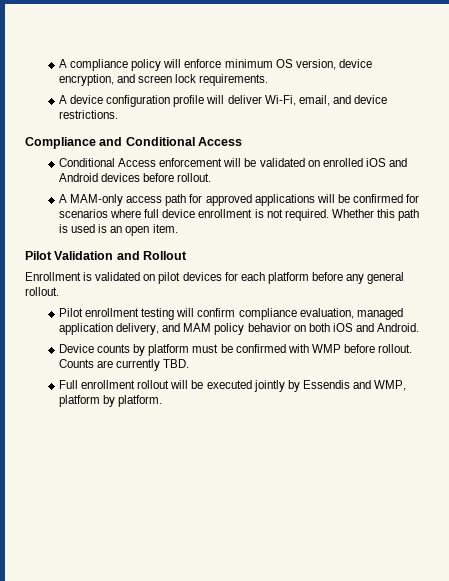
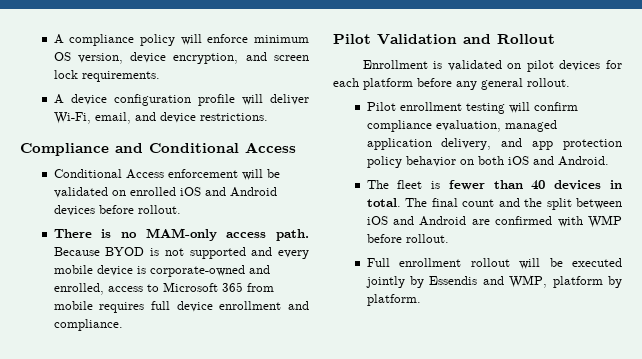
[58,194,420,206] [58,209,420,221] [58,224,178,236] A MAM-only access path for approved applications will be confirmed for scenarios where full device enrollment is not required. Whether this path is used is an open item. -> [53,228,309,241] [53,247,309,259] [53,265,270,277] [53,282,274,295] [53,301,309,313] [53,319,123,331] There is no MAM-only access path. Because BYOD is not supported and every mobile device is corporate-owned and enrolled, access to Microsoft 365 from mobile requires full device enrollment and compliance.
[183,323,212,332] MAM -> [532,139,622,150] app protection
[58,344,233,356] Device counts by platform must be -> [366,180,622,190] [366,198,622,210] [366,216,490,226] The fleet is fewer than 40 devices in total. The final count and the split between iOS and Android are
[58,359,190,371] Counts are currently TBD. -> (449, 238) none

